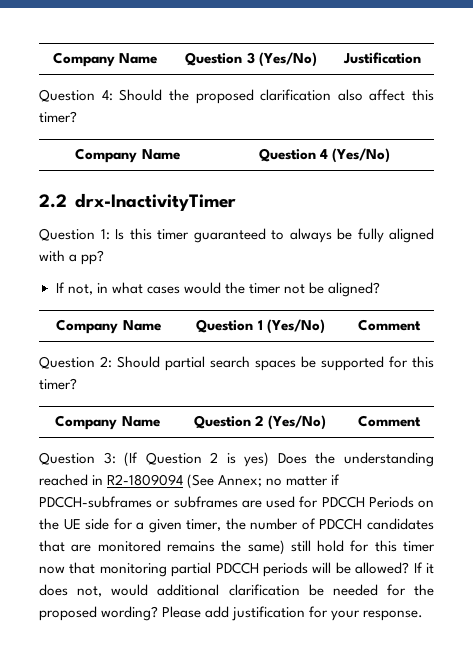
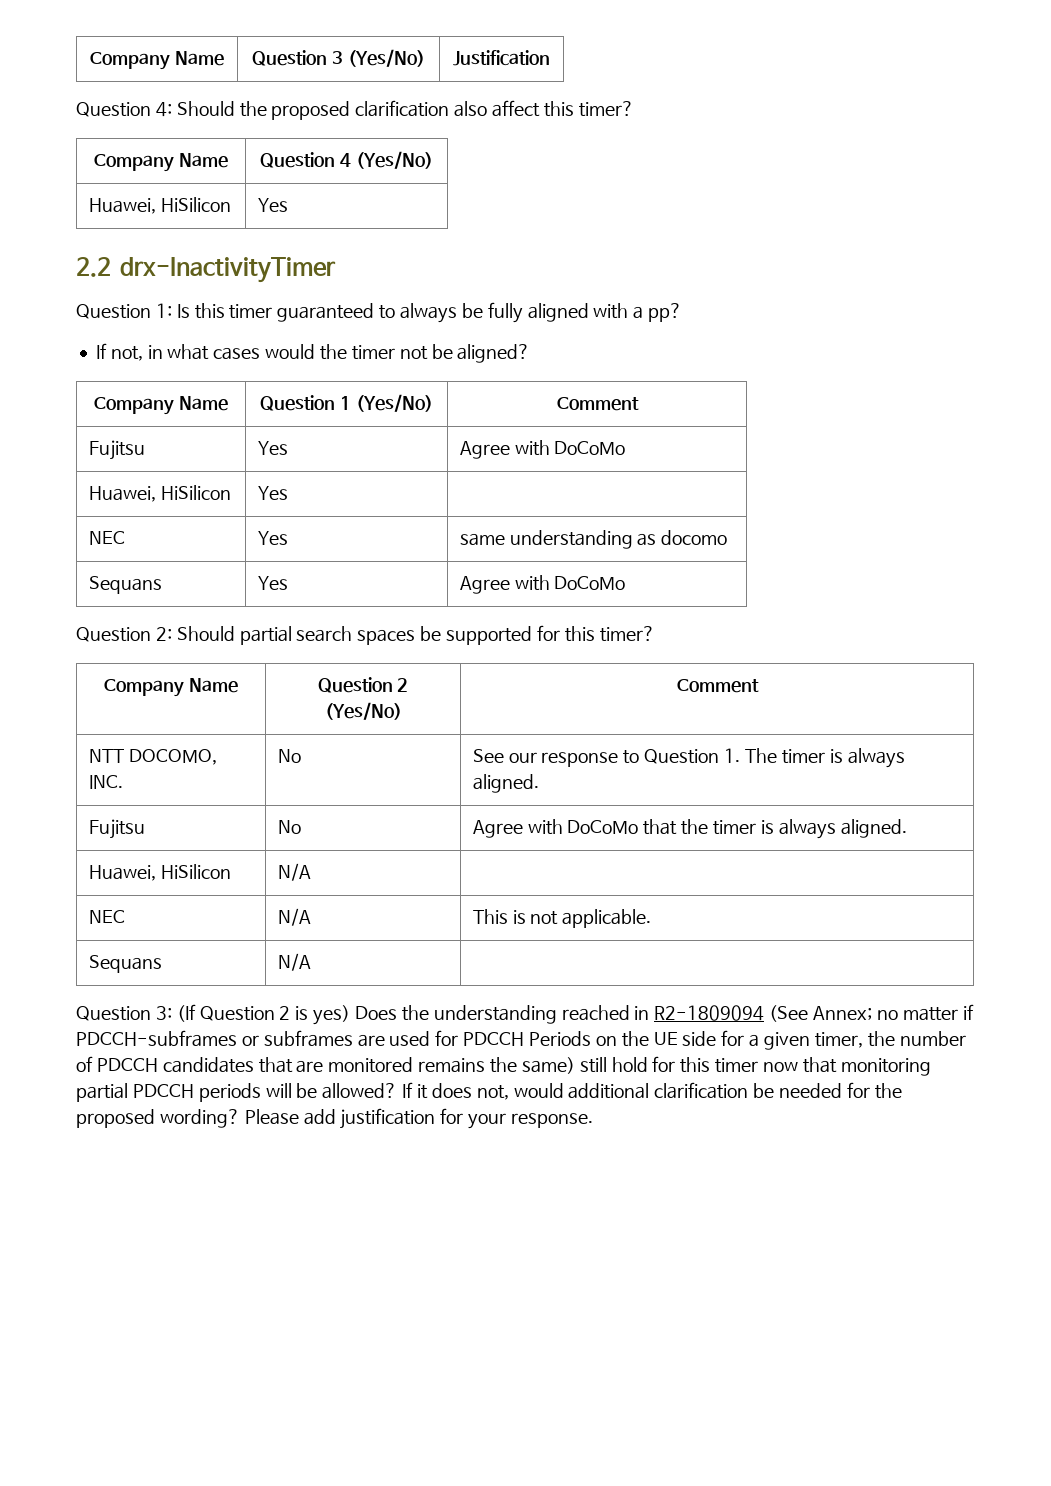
(391, 155) none -> [88,197,231,214] [257,198,288,212] // Huawei, HiSilicon | Yes
(421, 325) none -> [88,440,145,460] [257,441,288,455] [459,440,626,459] [88,485,231,502] [257,486,288,500] [88,531,125,545] [257,531,288,545] [459,530,728,549] [88,576,162,594] [257,576,288,590] [459,575,626,594] // Fujitsu | Yes | Agree with DoCoMo // Huawei, HiSilicon | Yes | // NEC | Yes | same understanding as docomo // Sequans | Yes | Agree with DoCoMo
(421, 421) none -> [88,749,217,765] [88,775,123,789] [277,749,301,763] [472,748,905,768] [472,774,539,793] [88,819,145,839] [277,820,301,834] [472,819,907,839] [88,864,231,881] [277,863,311,881] [88,910,125,924] [277,908,311,926] [472,909,652,928] [88,955,162,973] [277,953,311,971] // NTT DOCOMO, INC. | No | See our response to Question 1. The timer is always aligned. // Fujitsu | No | Agree with DoCoMo that the timer is always aligned. // Huawei, HiSilicon | N/A | // NEC | N/A | This is not applicable. // Sequans | N/A |

